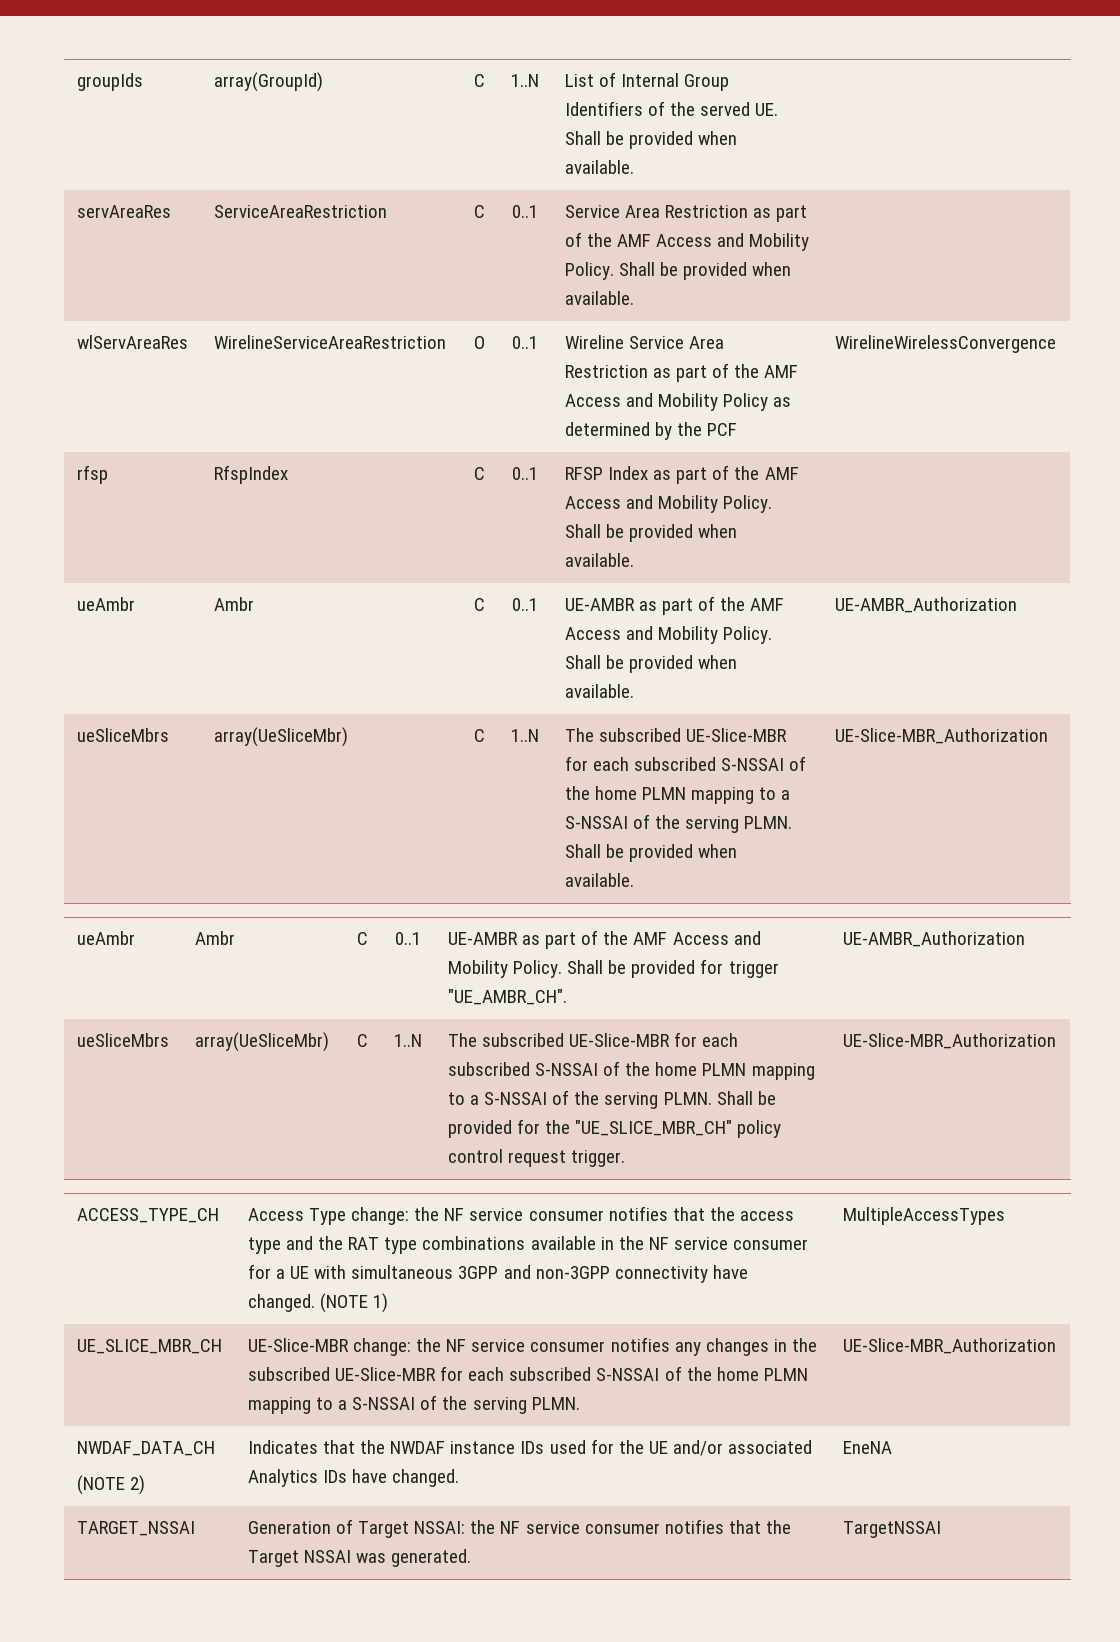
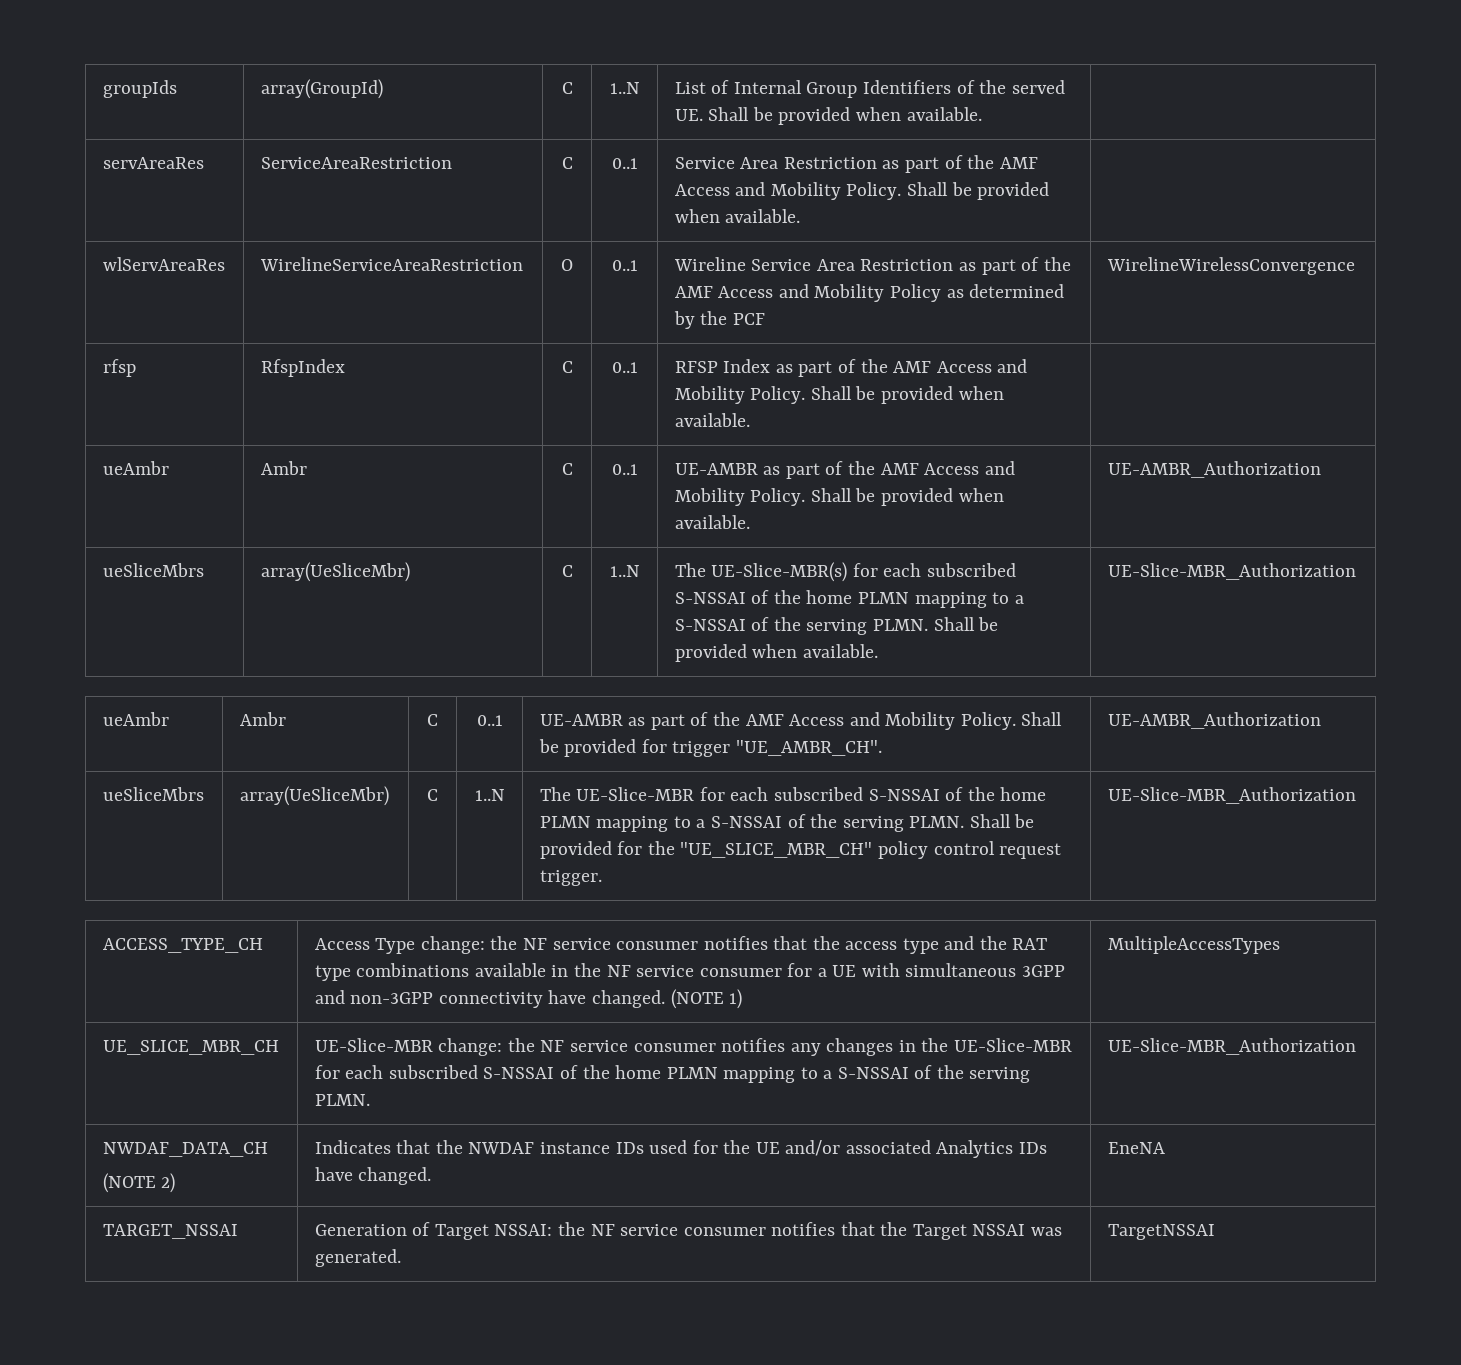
[598,728,788,742] subscribed UE-Slice-MBR -> [711,562,848,582] UE-Slice-MBR(s)
[481,1033,564,1047] subscribed -> (571, 794) none
[247,1367,330,1381] subscribed -> (949, 1045) none

